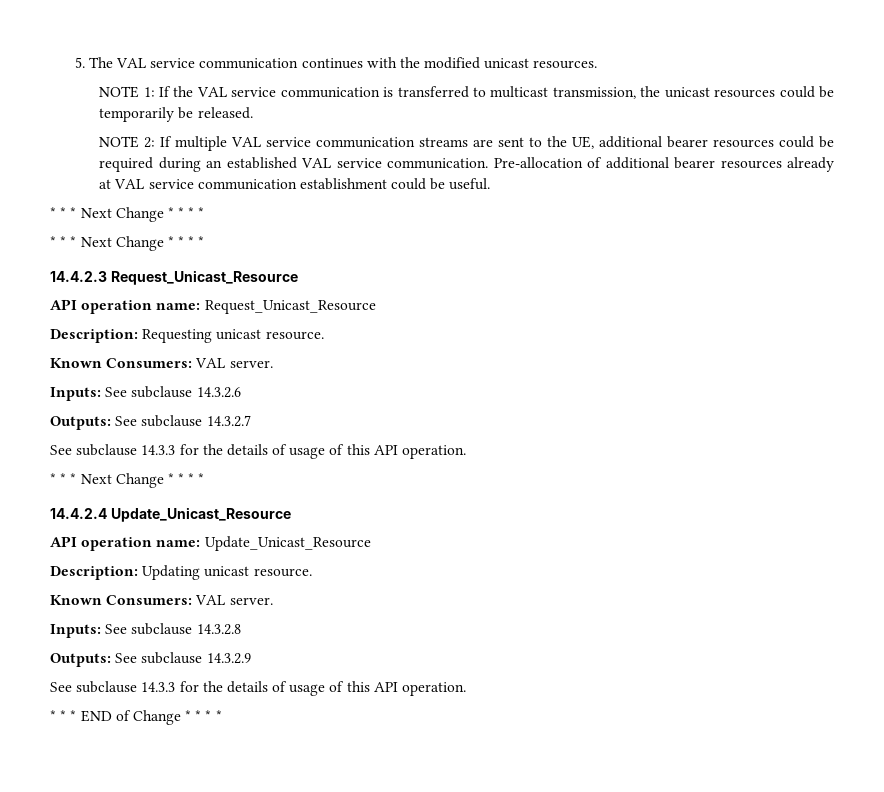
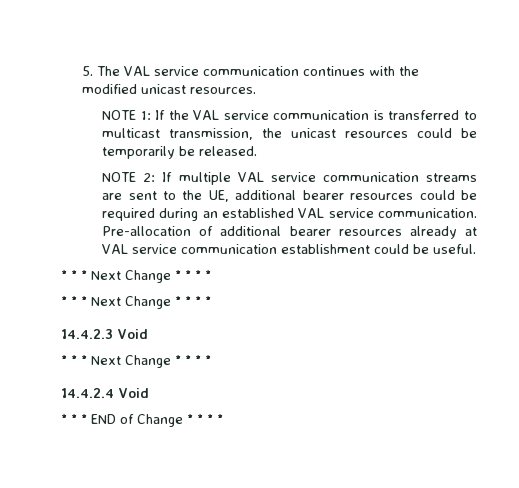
[110,270,298,285] [50,299,376,314] [50,329,324,343] [50,358,273,368] [50,386,241,401] [50,415,251,430] [50,444,467,459] Request_Unicast_Resource // API operation name: Request_Unicast_Resource // Description: Requesting unicast resource. // Known Consumers: VAL server. // Inputs: See subclause 14.3.2.6 // Outputs: See subclause 14.3.2.7 // See subclause 14.3.3 for the details of usage of this API operation. -> [117,329,148,339] Void
[110,507,291,522] [50,536,371,551] [50,565,312,580] [50,595,273,605] [50,623,241,638] [50,652,251,667] [50,681,467,696] Update_Unicast_Resource // API operation name: Update_Unicast_Resource // Description: Updating unicast resource. // Known Consumers: VAL server. // Inputs: See subclause 14.3.2.8 // Outputs: See subclause 14.3.2.9 // See subclause 14.3.3 for the details of usage of this API operation. -> [118,388,149,398] Void

